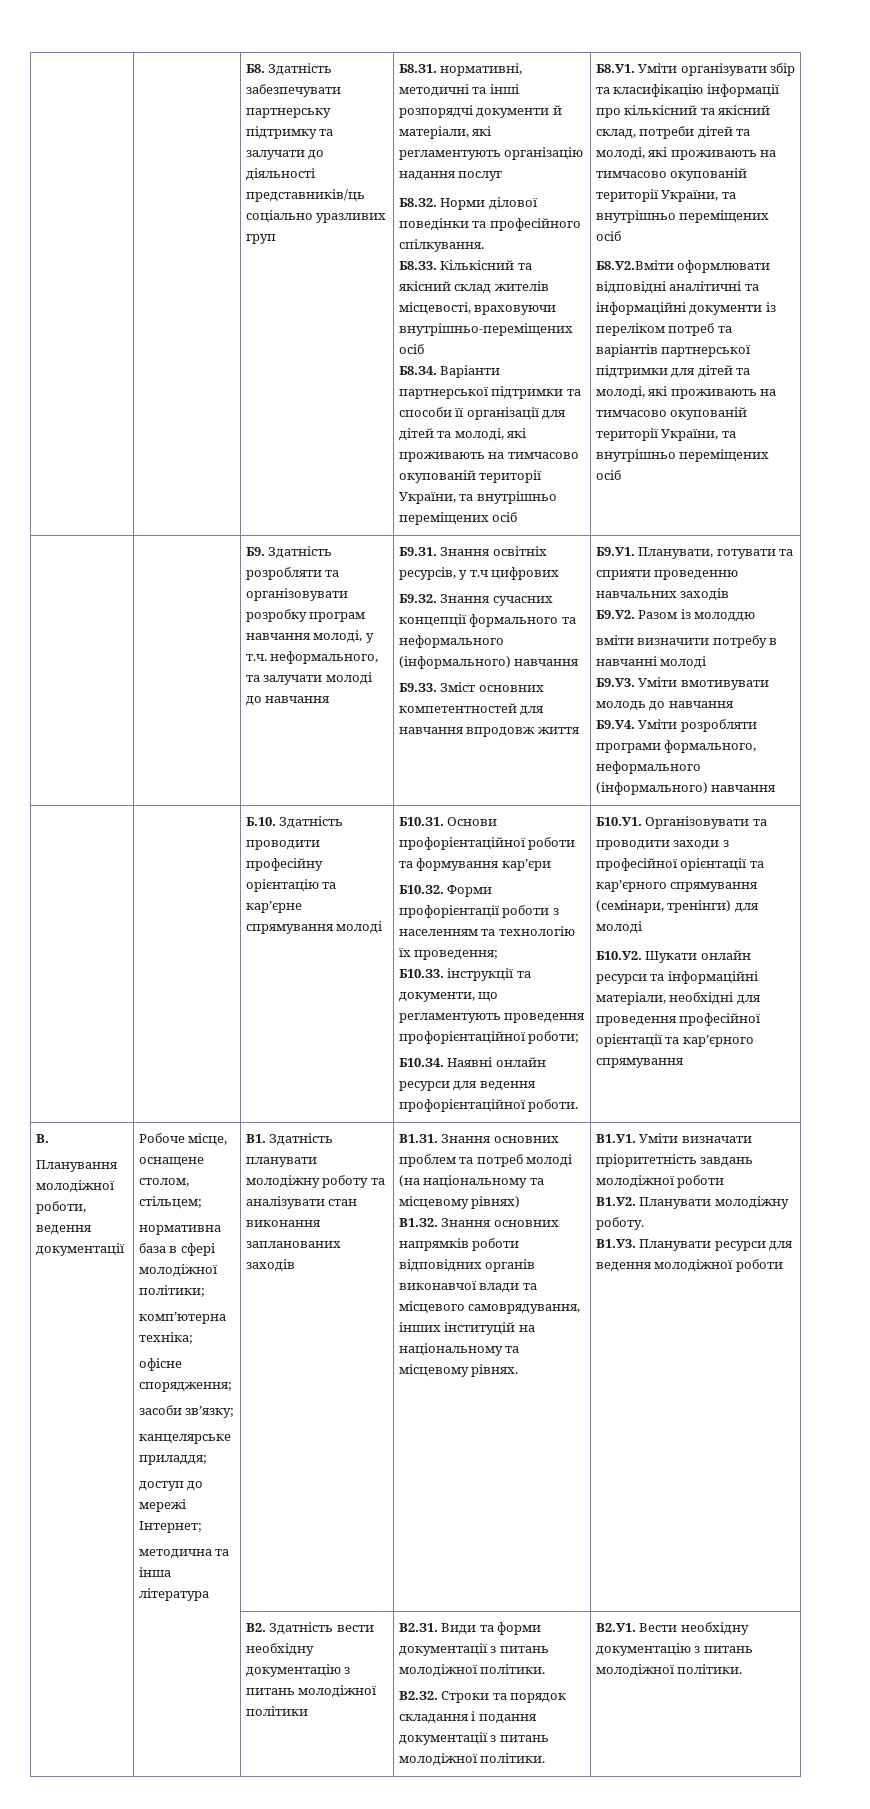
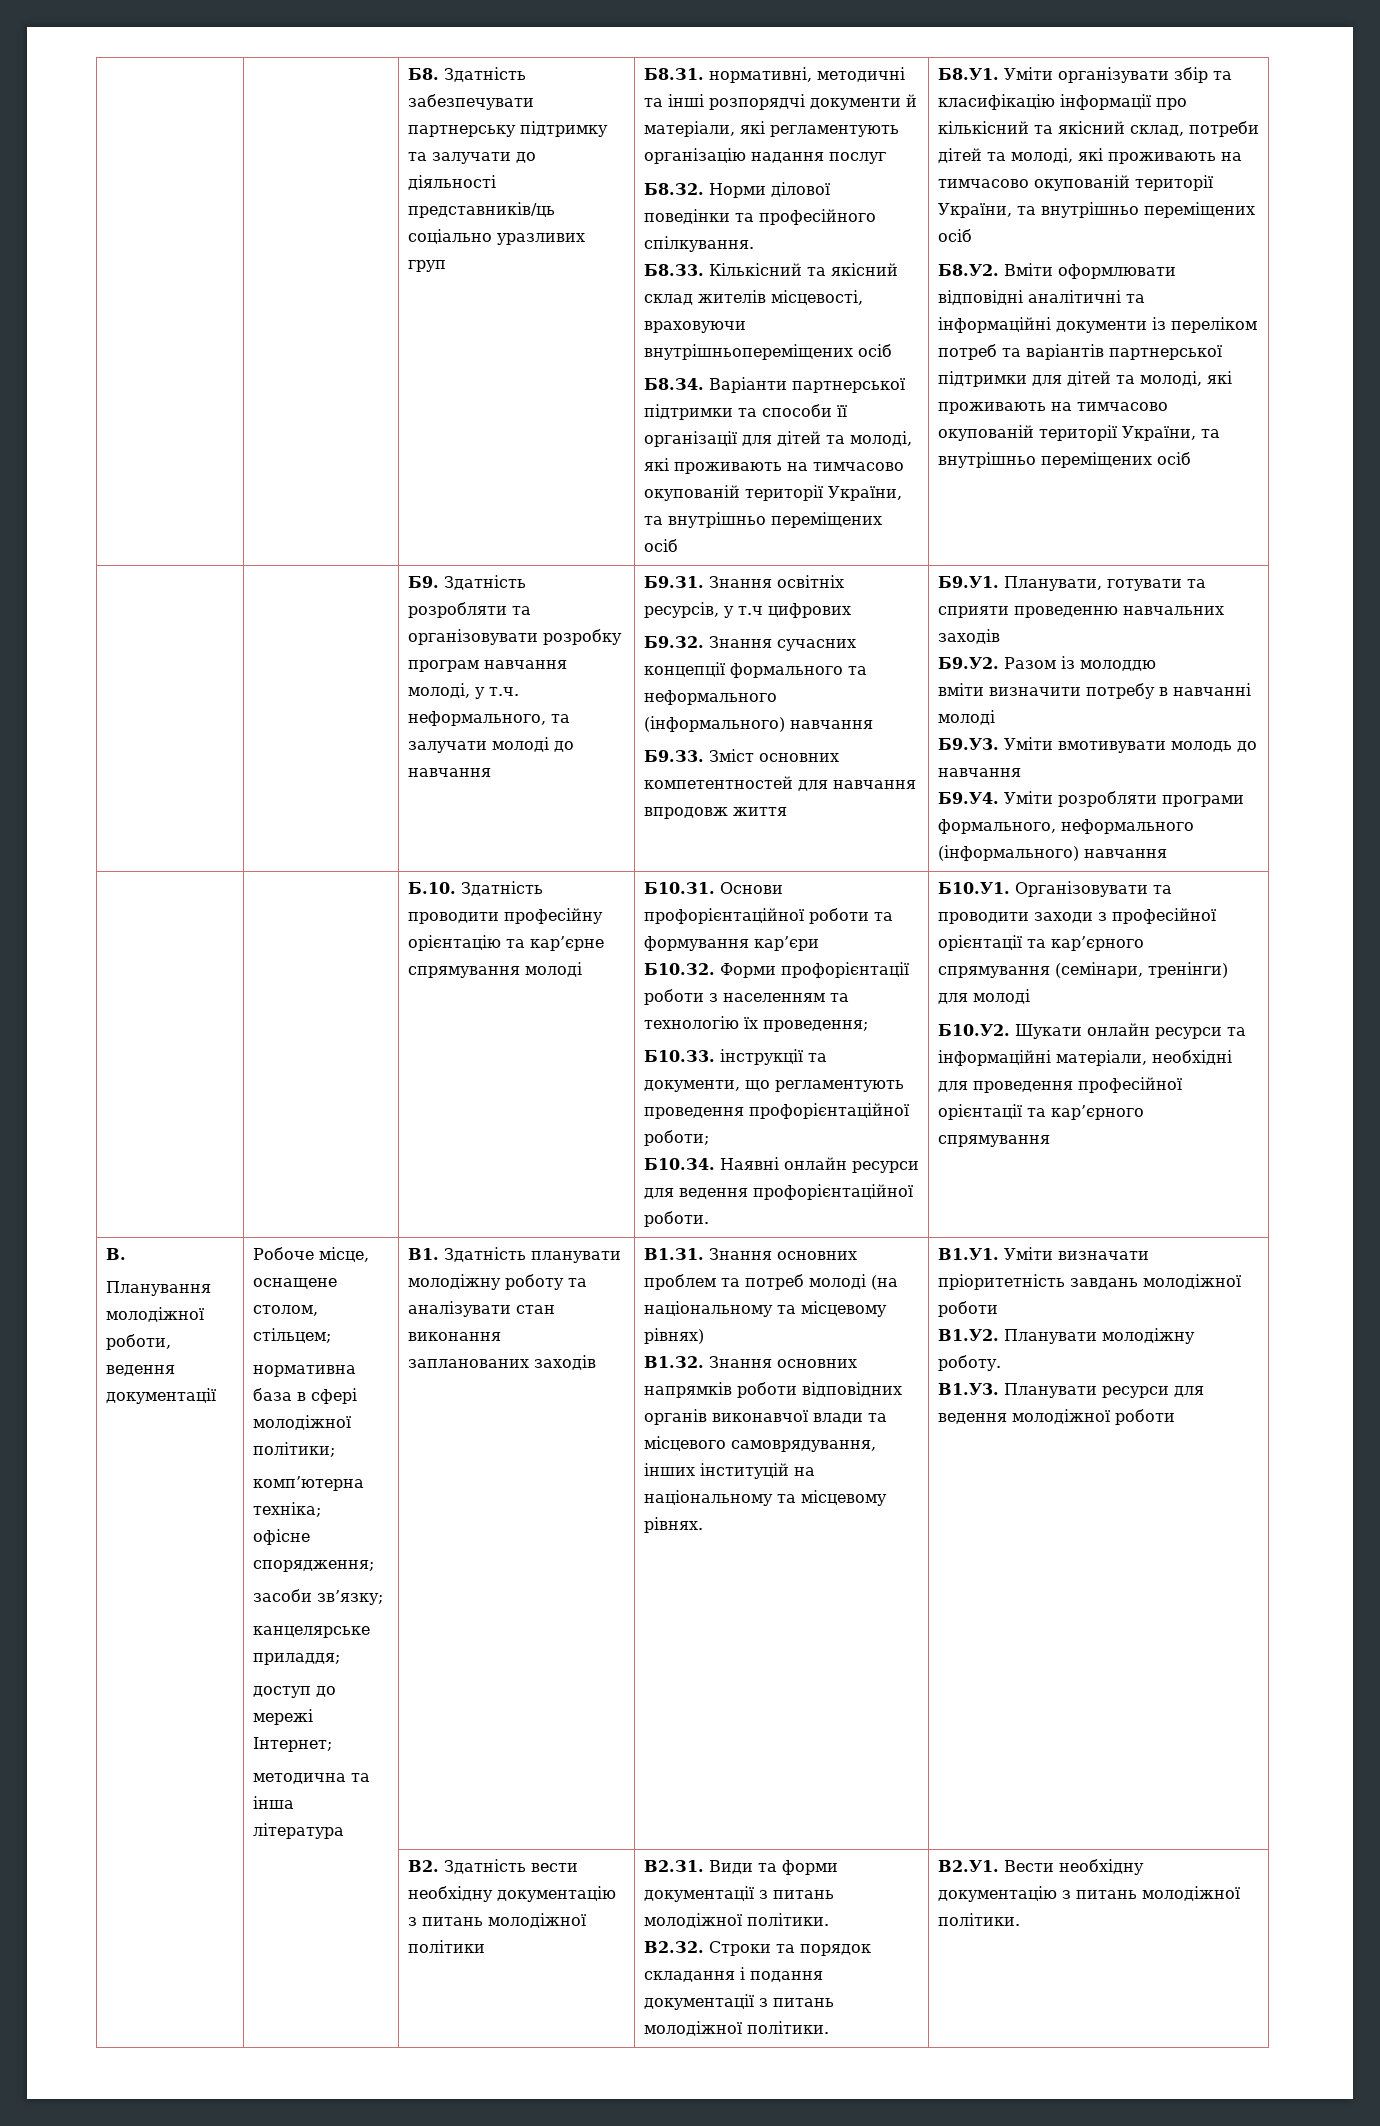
[398,323,573,336] внутрішньо-переміщених -> [643,344,853,360] внутрішньопереміщених
[595,260,674,270] Б8.У2.Вміти -> [937,263,1053,276] Б8.У2. Вміти

